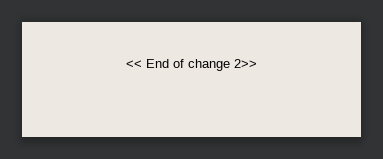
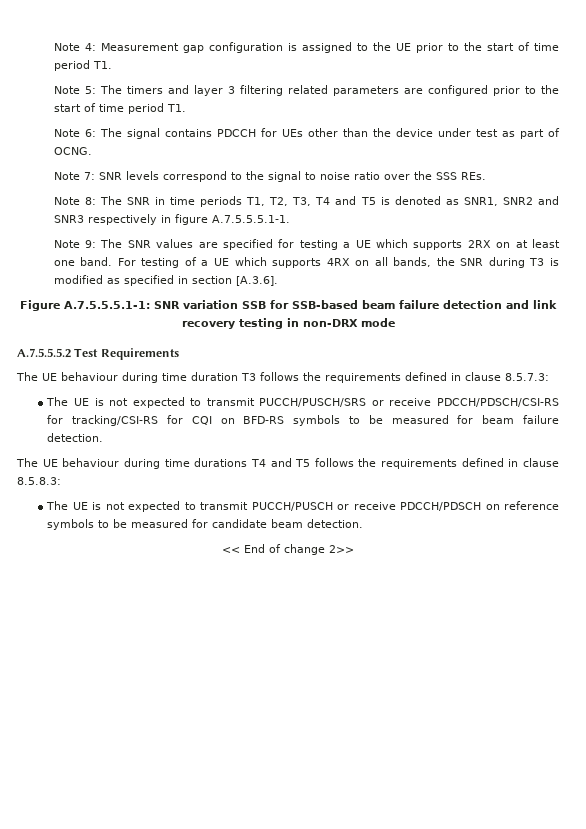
(126, 64) none -> [53,42,560,53] [53,60,112,71] [53,85,559,96] [53,103,186,114] [53,128,560,139] [53,147,92,155] [53,171,486,182] [53,196,559,207] [53,214,290,225] [53,239,561,250] [53,257,560,268] [53,275,278,286] [20,300,557,311] [181,318,395,329] [17,348,179,360] [16,372,549,383] [46,397,559,408] [47,415,559,426] [47,433,104,442] [16,458,560,469] [17,477,61,485] [46,501,559,512] [47,519,364,530] Note 4: Measurement gap configuration is assigned to the UE prior to the start of time period T1. // Note 5: The timers and layer 3 filtering related parameters are configured prior to the start of time period T1. // Note 6: The signal contains PDCCH for UEs other than the device under test as part of OCNG. // Note 7: SNR levels correspond to the signal to noise ratio over the SSS REs. // Note 8: The SNR in time periods T1, T2, T3, T4 and T5 is denoted as SNR1, SNR2 and SNR3 respectively in figure A.7.5.5.5.1-1. // Note 9: The SNR values are specified for testing a UE which supports 2RX on at least one band. For testing of a UE which supports 4RX on all bands, the SNR during T3 is modified as specified in section [A.3.6]. // Figure A.7.5.5.5.1-1: SNR variation SSB for SSB-based beam failure detection and link recovery testing in non-DRX mode // A.7.5.5.5.2 Test Requirements // The UE behaviour during time duration T3 follows the requirements defined in clause 8.5.7.3: // The UE is not expected to transmit PUCCH/PUSCH/SRS or receive PDCCH/PDSCH/CSI-RS for tracking/CSI-RS for CQI on BFD-RS symbols to be measured for beam failure detection. // The UE behaviour during time durations T4 and T5 follows the requirements defined in clause 8.5.8.3: // The UE is not expected to transmit PUCCH/PUSCH or receive PDCCH/PDSCH on reference symbols to be measured for candidate beam detection. //

